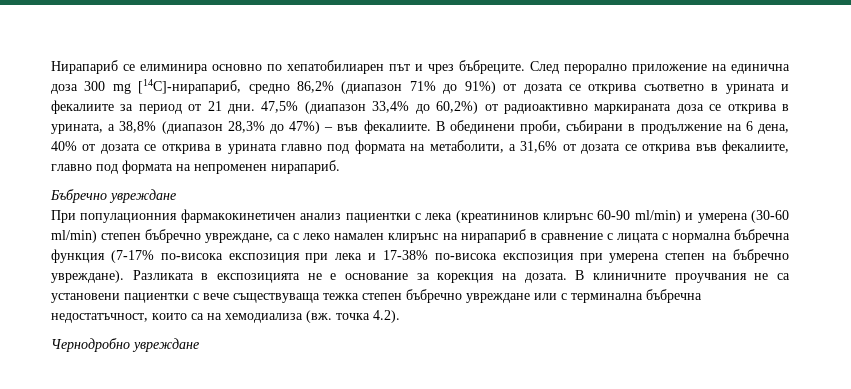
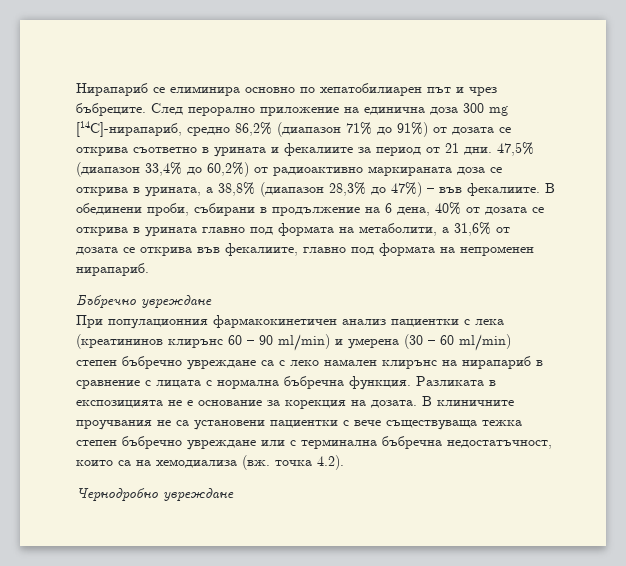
[597,210,789,223] 60-90 ml/min) и умерена (30-60 -> [228,334,454,351] 60 – 90 ml/min) и умерена (30 – 60
[205,233,274,243] увреждане, -> [187,360,256,370] увреждане
[51,249,789,263] [51,270,124,283] функция (7-17% по-висока експозиция при лека и 17-38% по-висока експозиция при умерена степен на бъбречно увреждане). -> [349,376,411,390] функция.

